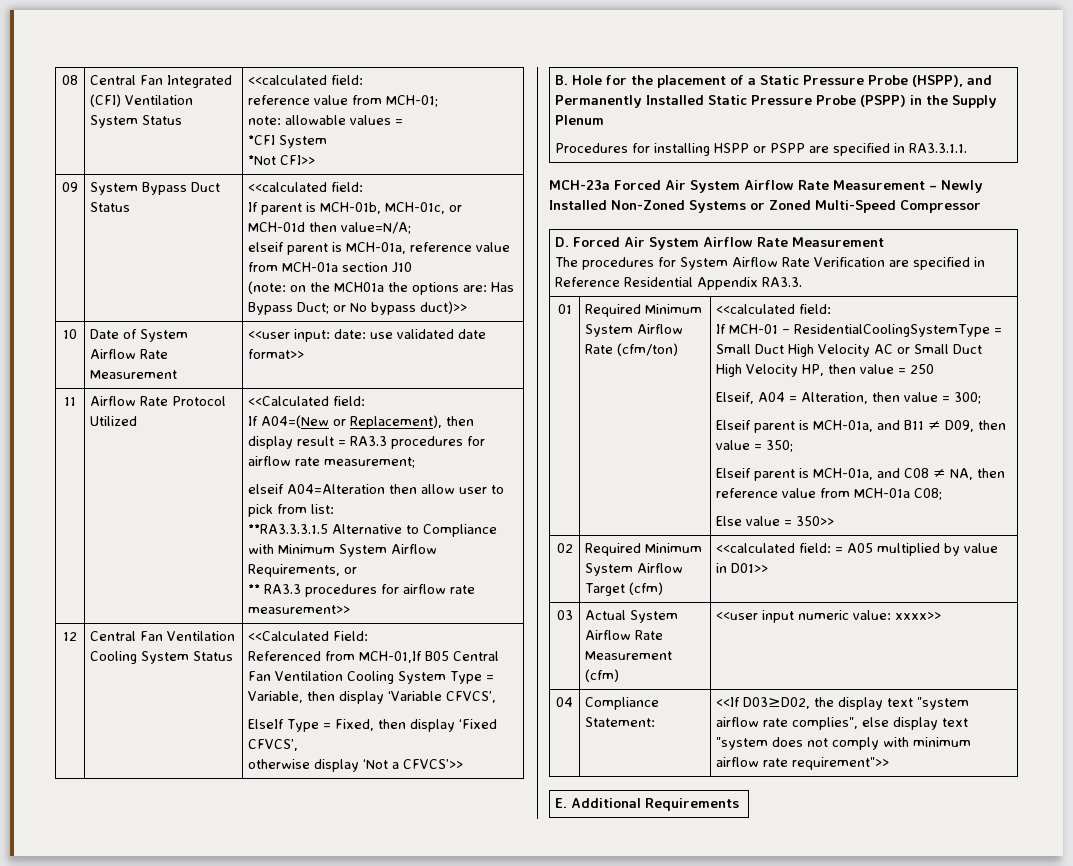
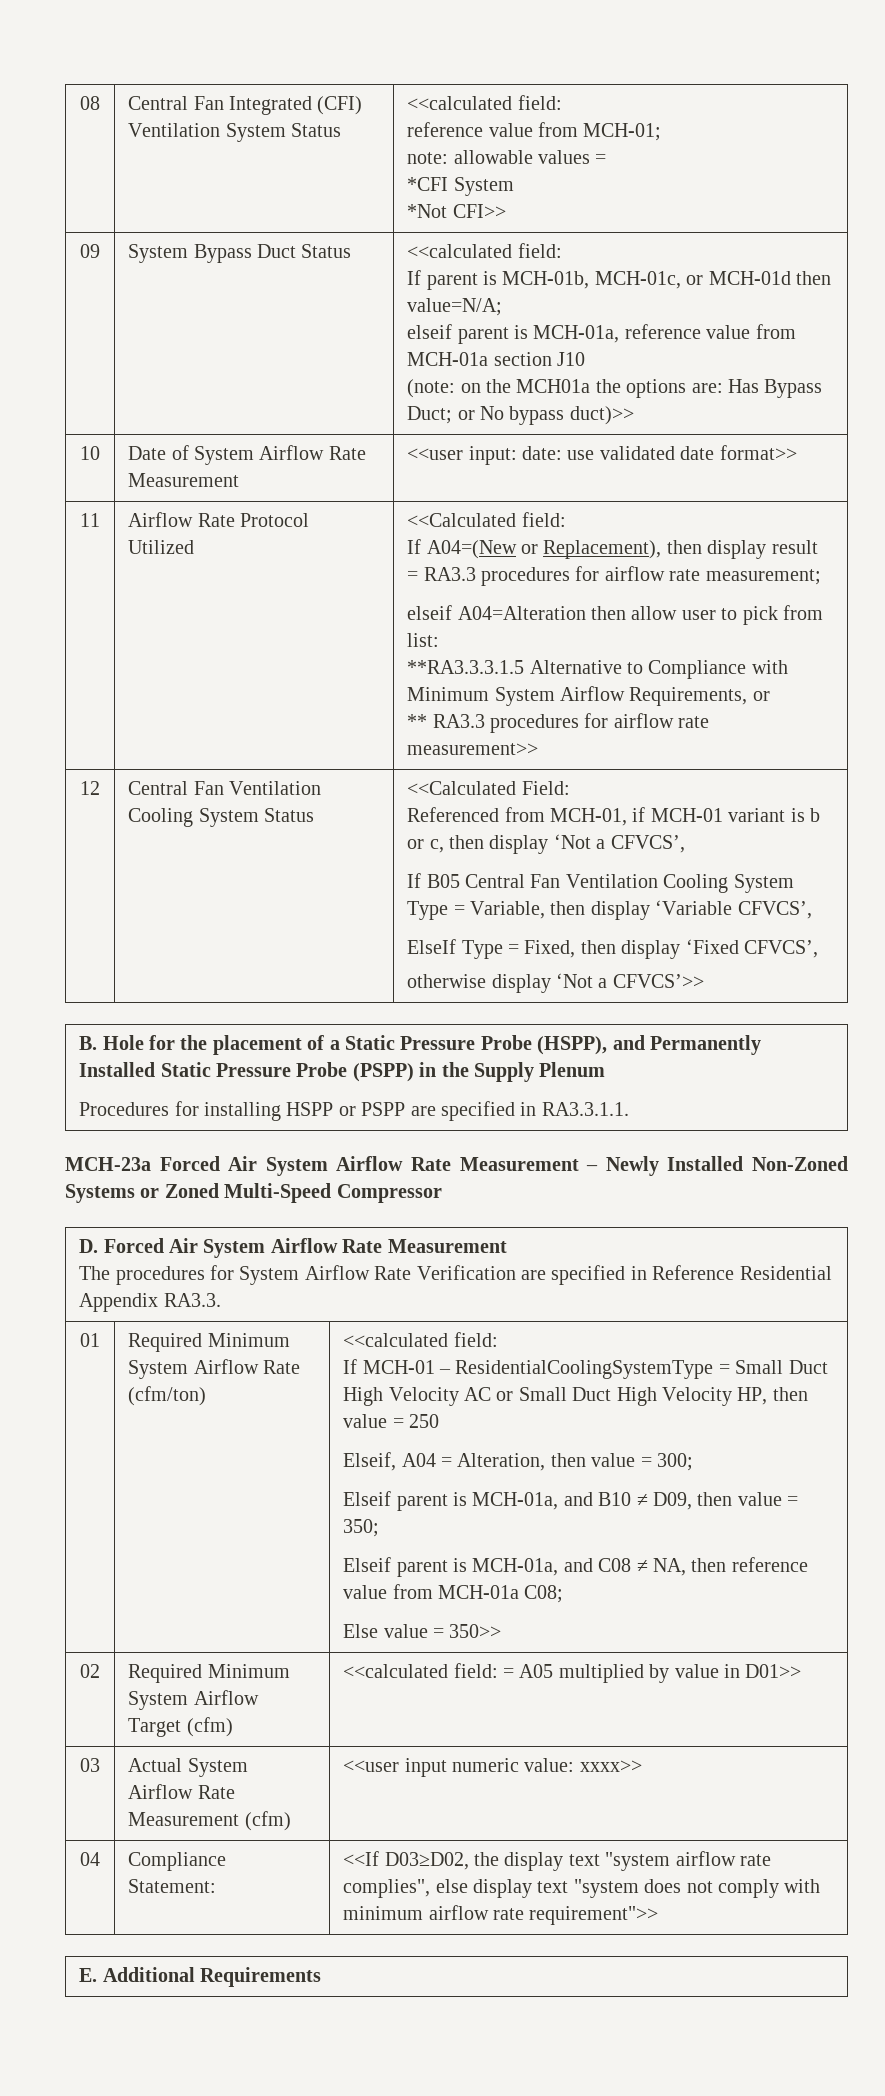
[359,651,423,663] MCH-01,If -> [550,807,821,826] [407,834,685,854] [407,873,422,888] MCH-01, if MCH-01 variant is b or c, then display ‘Not a CFVCS’, // If
[904,420,925,430] B11 -> [598,1492,632,1506] B10

